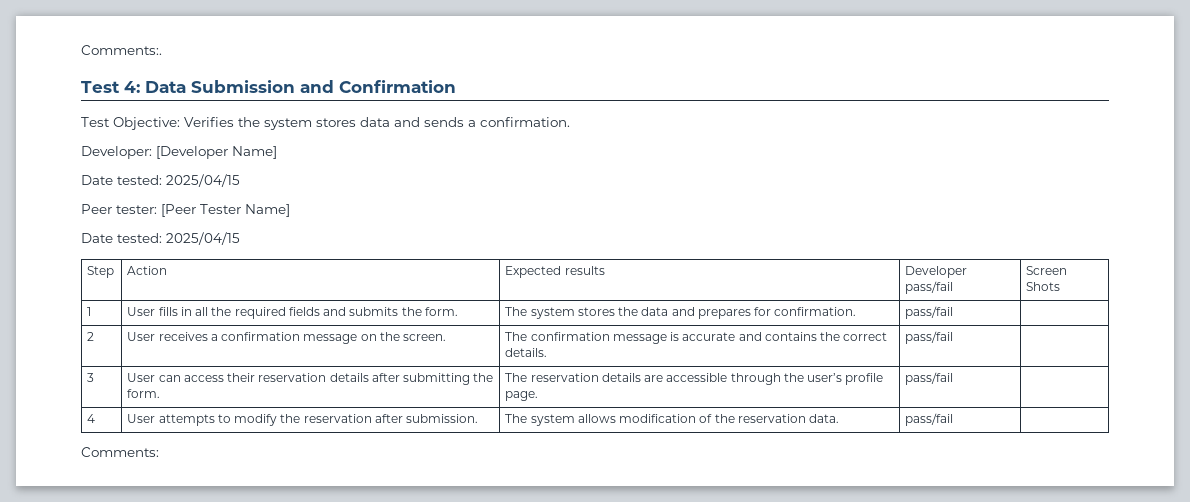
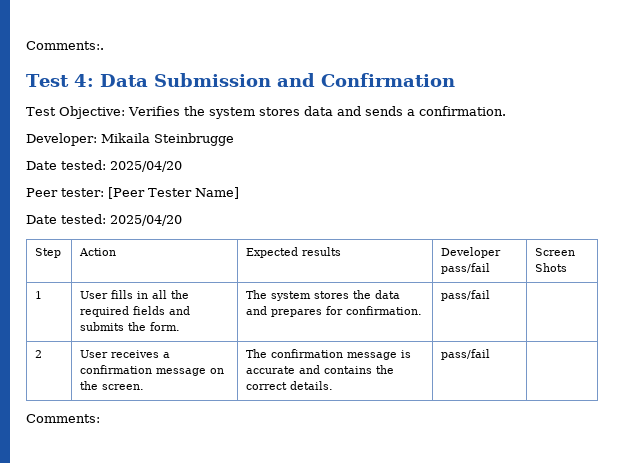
[156,146,277,159] [81,174,240,187] [Developer Name] // Date tested: 2025/04/15 -> [101,133,234,146] [26,160,182,172] Mikaila Steinbrugge // Date tested: 2025/04/20
[166,232,240,245] 2025/04/15 -> [110,215,182,226] 2025/04/20
[87,373,95,382] [127,373,494,385] [127,389,161,398] [505,373,884,385] [505,391,539,401] [905,372,954,385] [87,414,96,423] [127,414,479,426] [505,414,840,426] [905,413,954,426] // 3 | User can access their reservation details after submitting the form. | The reservation details are accessible through the user’s profile page. | pass/fail | // 4 | User attempts to modify the reservation after submission. | The system allows modification of the reservation data. | pass/fail | -> (491, 354) none

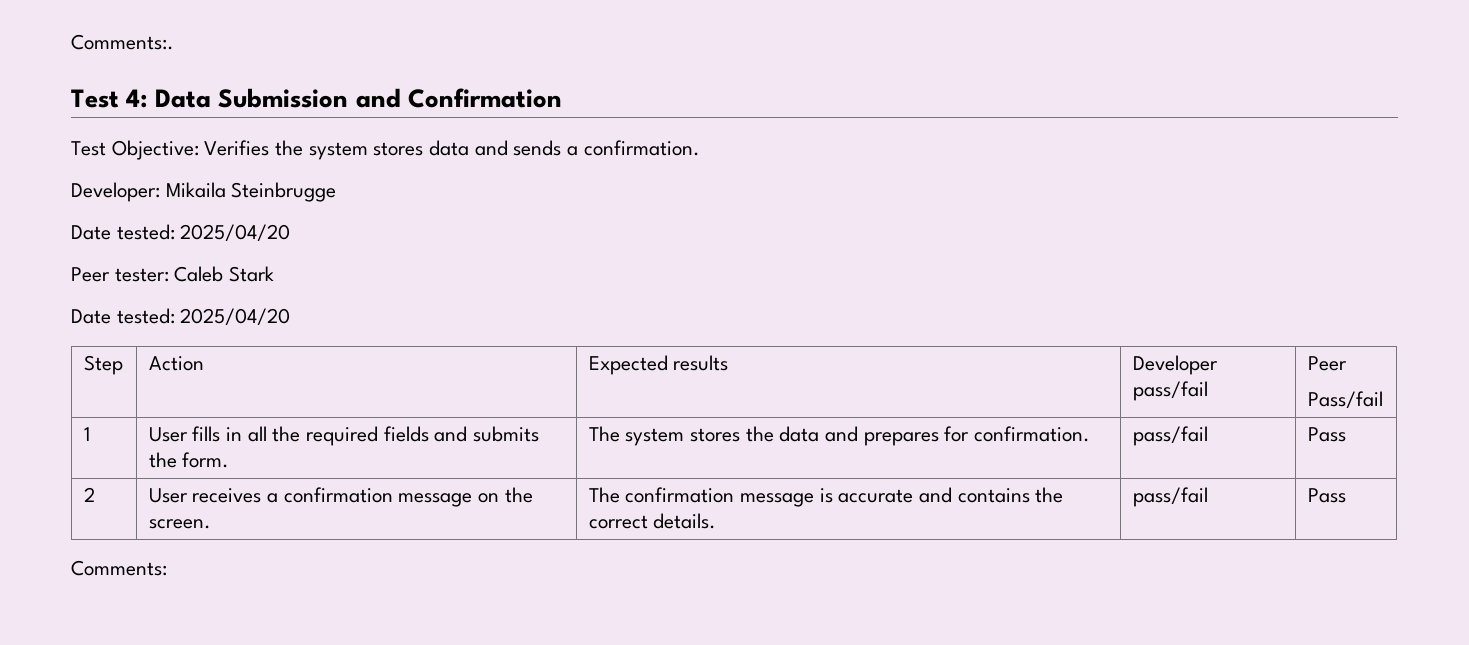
[108,187,239,199] [Peer Tester Name] -> [174,266,275,282] Caleb Stark
[535,248,576,256] [535,263,568,272] Screen Shots -> [1307,356,1347,371] [1307,391,1383,409] Peer // Pass/fail
(491, 295) none -> [1307,427,1346,442] Pass
(491, 354) none -> [1307,488,1346,503] Pass

